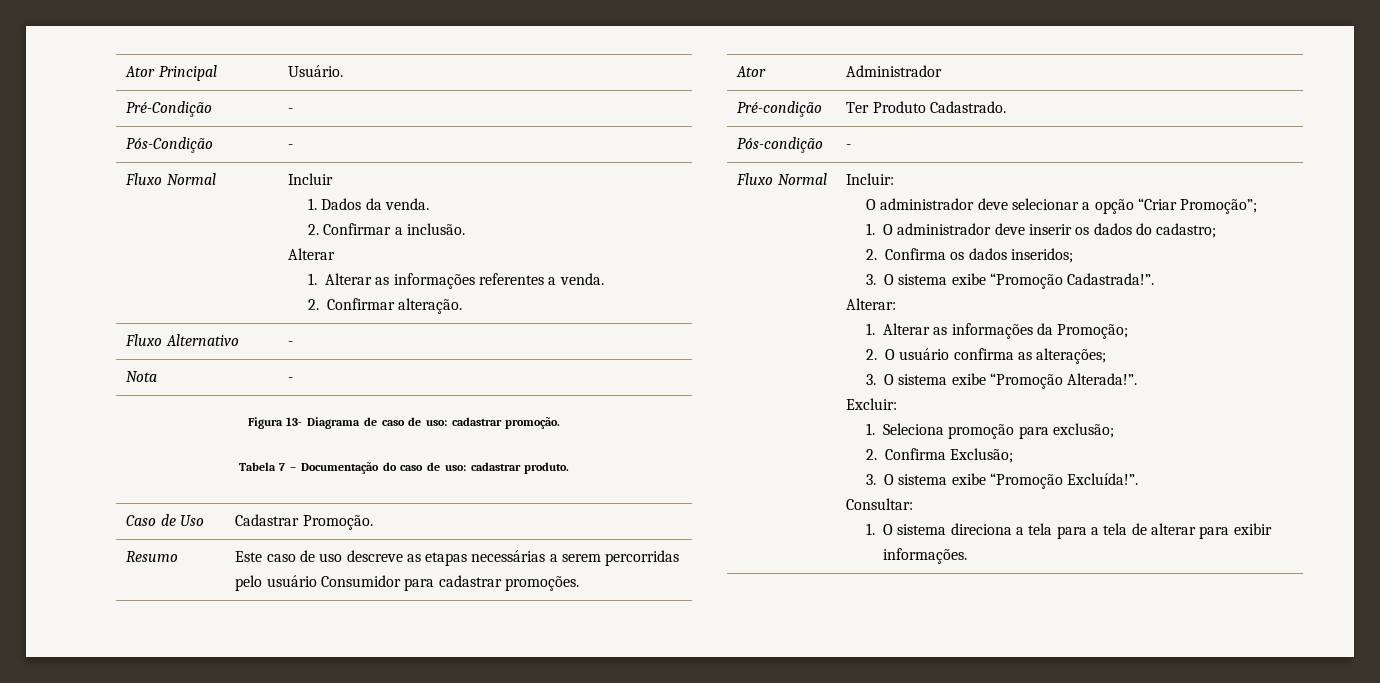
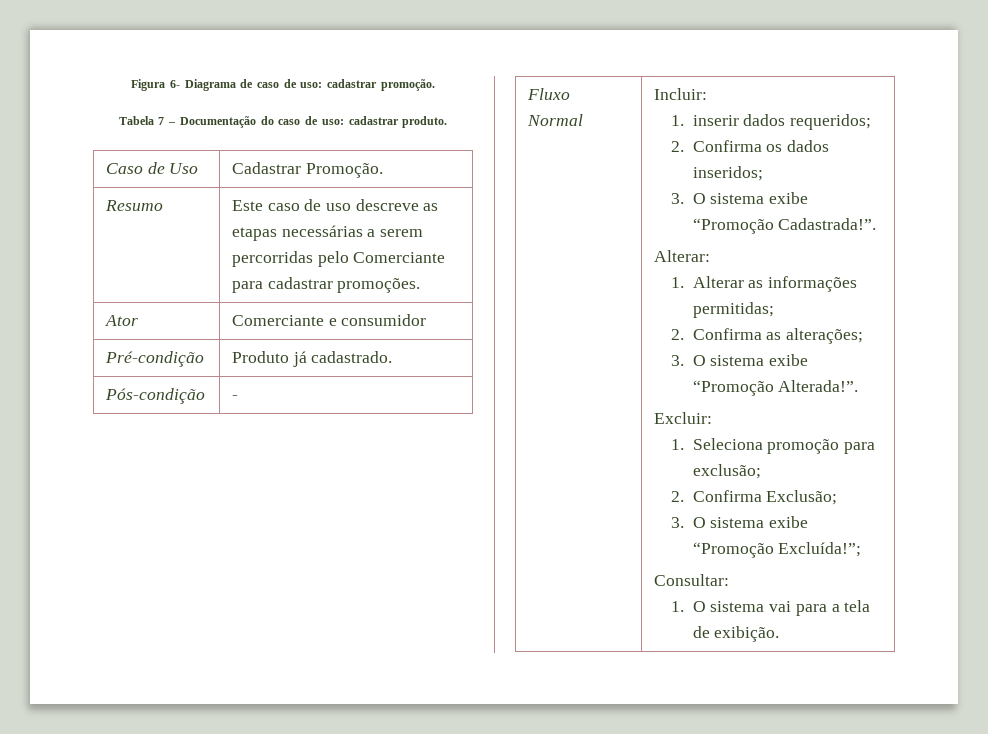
[125,65,217,81] [288,65,344,77] [126,101,213,117] [288,108,294,113] [126,137,214,153] [288,144,294,149] [125,173,216,185] [288,173,334,185] [308,198,430,210] [308,223,466,235] [288,248,336,260] [308,273,604,289] [308,298,463,314] [125,334,239,346] [288,341,294,346] [126,371,158,382] [288,377,294,382] [247,417,303,429] Ator Principal | Usuário. // Pré-Condição | - // Pós-Condição | - // Fluxo Normal | Incluir // 1. Dados da venda. // 2. Confirmar a inclusão. // Alterar // 1. Alterar as informações referentes a venda. // 2. Confirmar alteração. // Fluxo Alternativo | - // Nota | - // Figura 13- -> [131,79,180,91] Figura 6-
[266,575,401,587] usuário Consumidor -> [353,252,446,263] Comerciante
[846,65,943,77] [737,101,823,117] [846,101,1006,113] Administrador // Pré-condição | Ter Produto Cadastrado. -> [231,314,427,326] [104,351,204,367] [231,351,393,367] Comerciante e consumidor // Pré-condição | Produto já cadastrado.
[866,198,1258,214] [866,223,1217,238] O administrador deve selecionar a opção “Criar Promoção”; // 1. O administrador deve inserir os dados do cadastro; -> [670,114,872,130] 1. inserir dados requeridos;
[1037,323,1129,339] [866,348,1014,360] da Promoção; // 2. O usuário confirma -> [692,302,774,318] [670,328,762,340] permitidas; // 2. Confirma
[1067,473,1139,485] Excluída!”. -> [778,542,862,557] Excluída!”;
[950,523,1053,535] direciona a tela -> [769,601,792,612] vai
[1150,523,1272,539] [883,548,968,564] alterar para exibir informações. -> [714,626,780,642] exibição.

